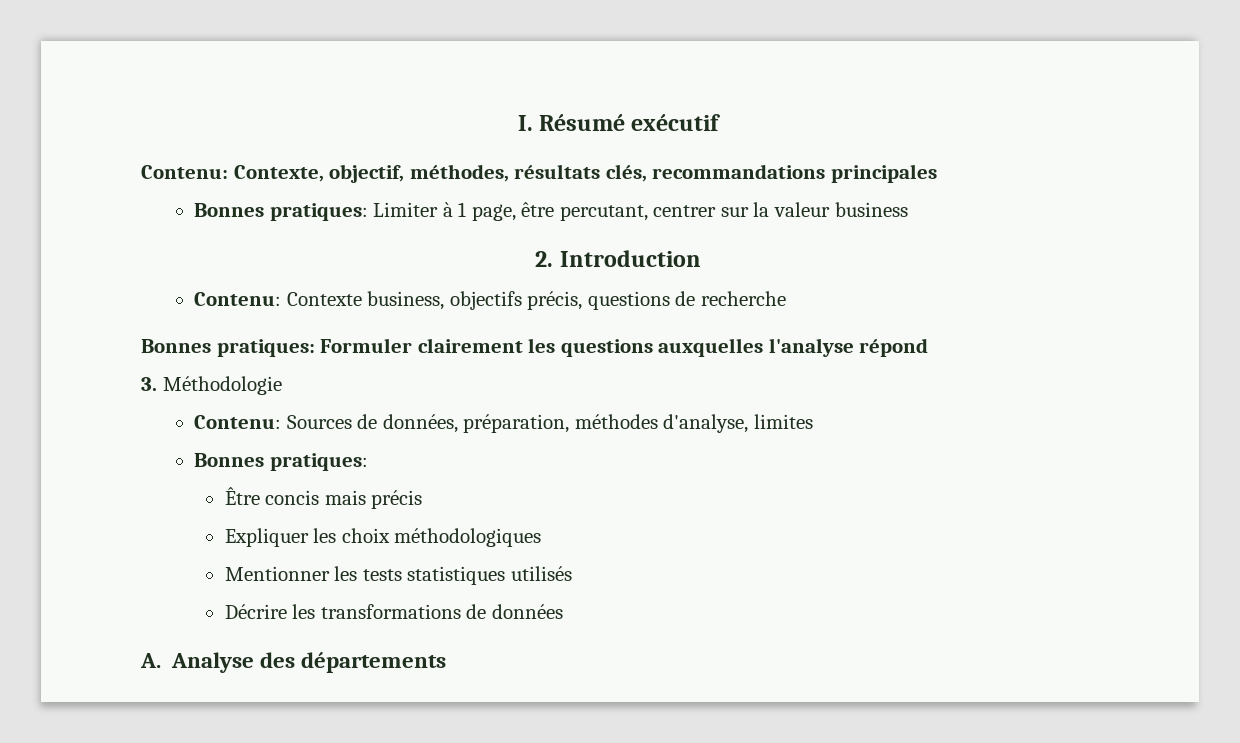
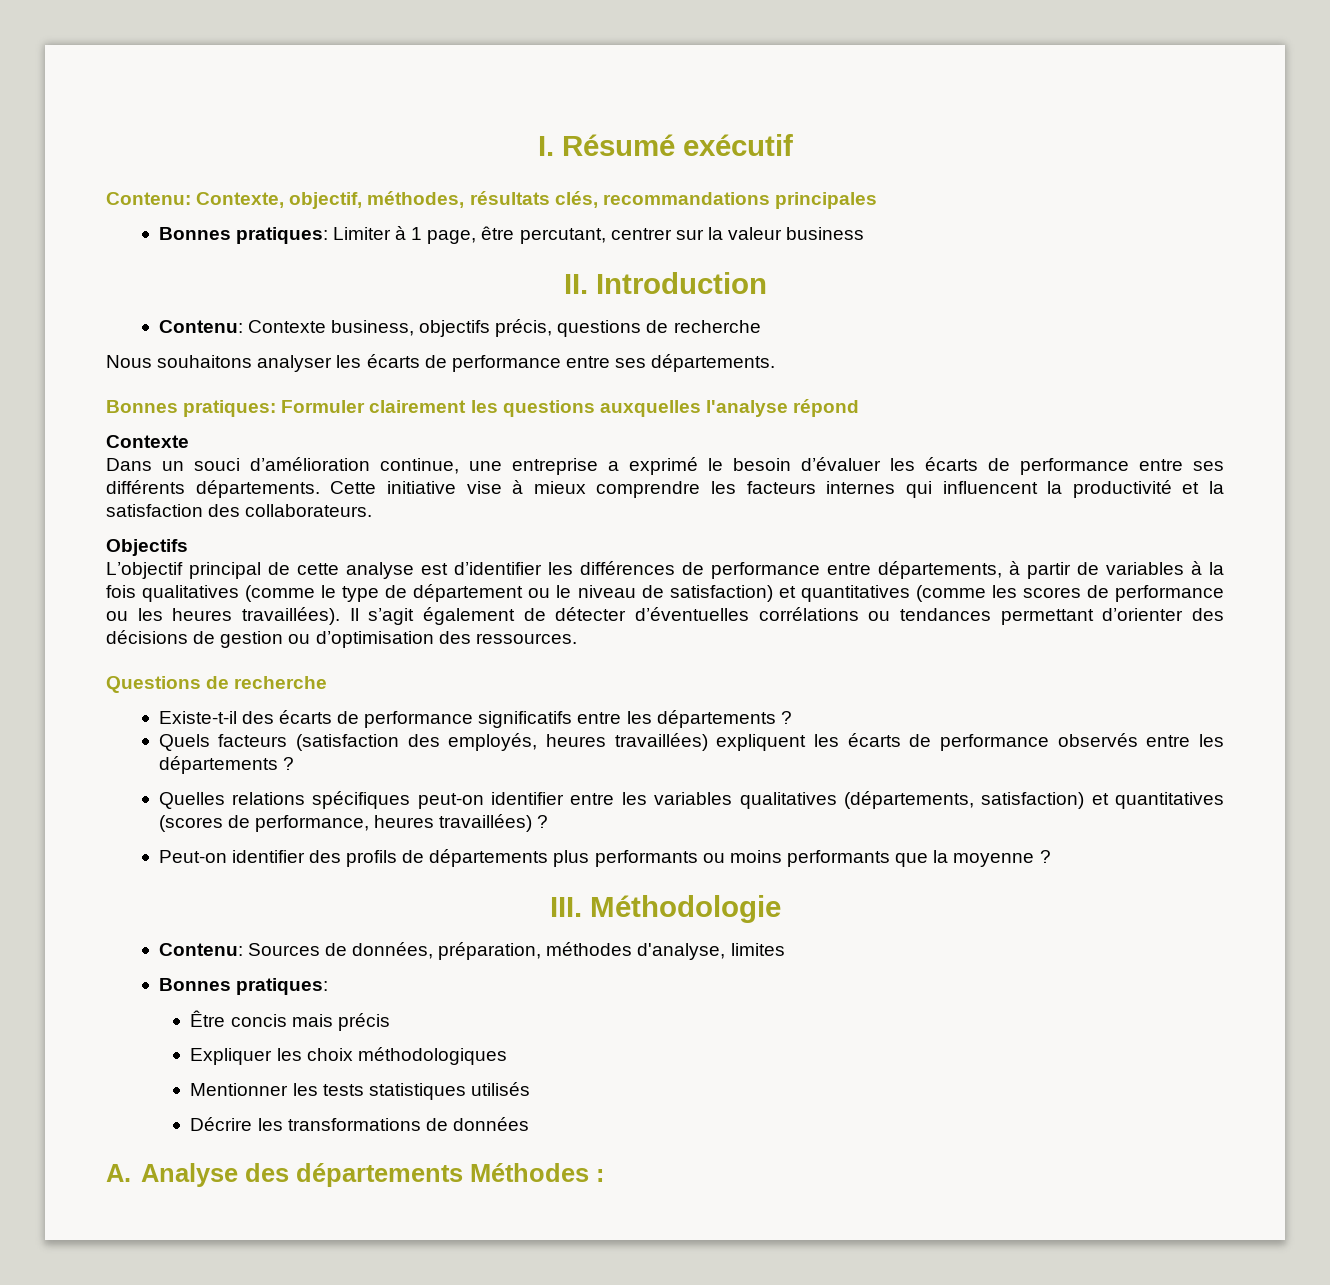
[535,251,554,267] 2. -> [563,274,588,294] II.
(786, 298) none -> [106,354,776,372] // Nous souhaitons analyser les écarts de performance entre ses départements.
[141,377,157,391] 3. -> [106,435,189,448] [106,457,1224,475] [106,480,1224,498] [106,504,373,517] [106,539,188,556] [106,561,1224,579] [106,584,1224,602] [106,607,1224,625] [106,630,577,648] [106,676,328,693] [158,710,792,728] [158,733,1224,751] [158,756,294,774] [158,791,1224,809] [158,814,549,832] [158,849,1051,867] [549,897,582,917] Contexte // Dans un souci d’amélioration continue, une entreprise a exprimé le besoin d’évaluer les écarts de performance entre ses différents départements. Cette initiative vise à mieux comprendre les facteurs internes qui influencent la productivité et la satisfaction des collaborateurs. // Objectifs // L’objectif principal de cette analyse est d’identifier les différences de performance entre départements, à partir de variables à la fois qualitatives (comme le type de département ou le niveau de satisfaction) et quantitatives (comme les scores de performance ou les heures travaillées). Il s’agit également de détecter d’éventuelles corrélations ou tendances permettant d’orienter des décisions de gestion ou d’optimisation des ressources. // Questions de recherche // Existe-t-il des écarts de performance significatifs entre les départements ? // Quels facteurs (satisfaction des employés, heures travaillées) expliquent les écarts de performance observés entre les départements ? // Quelles relations spécifiques peut-on identifier entre les variables qualitatives (départements, satisfaction) et quantitatives (scores de performance, heures travaillées) ? // Peut-on identifier des profils de départements plus performants ou moins performants que la moyenne ? // III.
(446, 662) none -> [469,1163,604,1182] Méthodes :

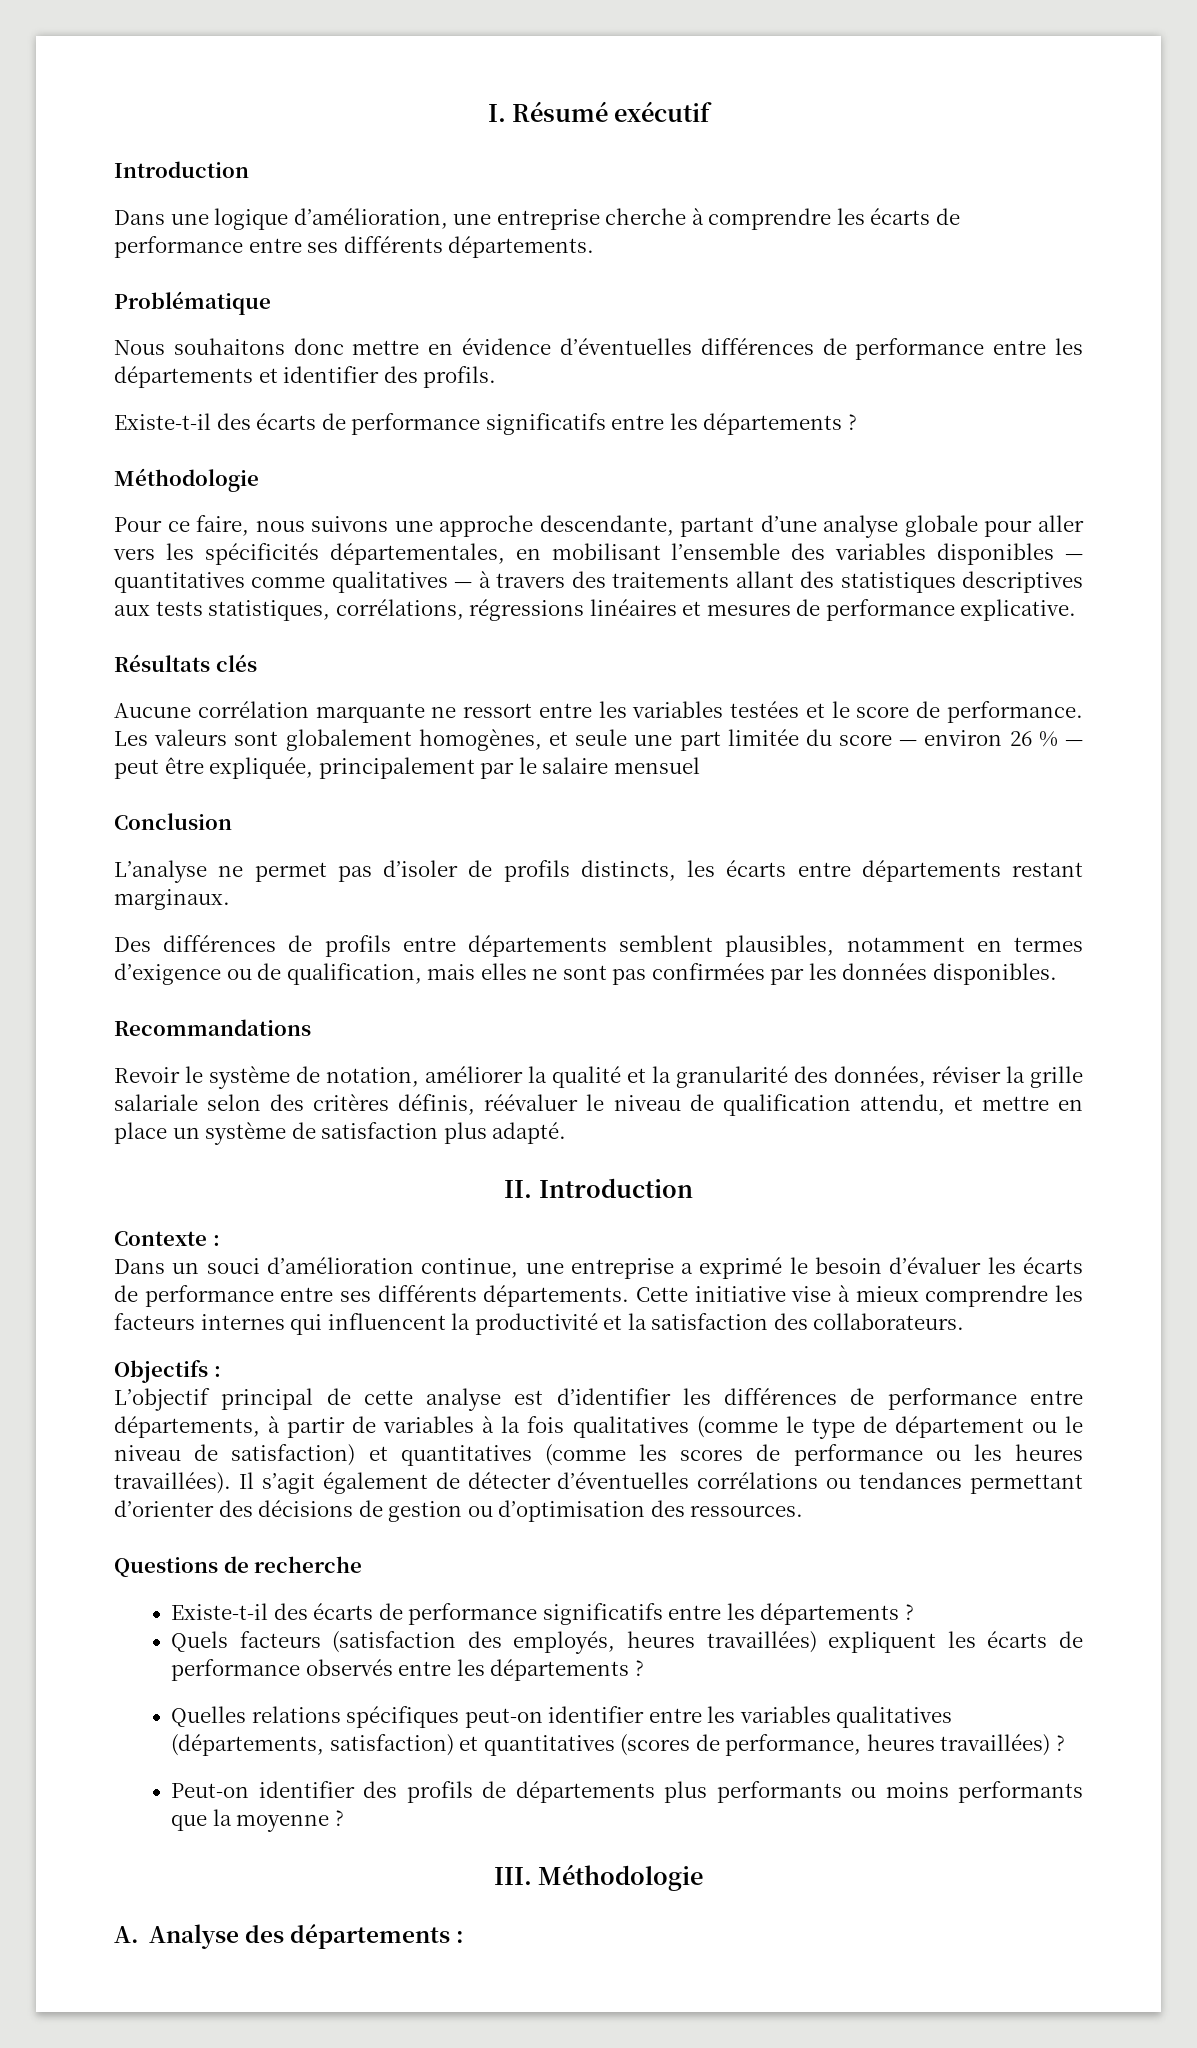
[106,191,877,209] [158,226,865,244] [563,272,767,294] [158,319,761,337] [106,354,647,372] Contenu: Contexte, objectif, méthodes, résultats clés, recommandations principales // Bonnes pratiques: Limiter à 1 page, être percutant, centrer sur la valeur business // II. Introduction // Contenu: Contexte business, objectifs précis, questions de recherche // Nous souhaitons analyser les écarts de performance entre ses -> [114,161,249,178] [114,208,960,230] [114,236,443,258] Introduction // Dans une logique d’amélioration, une entreprise cherche à comprendre les écarts de performance entre ses différents
[106,399,860,417] [106,435,189,448] Bonnes pratiques: Formuler clairement les questions auxquelles l'analyse répond // Contexte -> [114,291,271,315] [114,338,1084,360] [114,366,497,388] [114,413,857,435] [114,468,259,492] [114,515,1084,538] [113,543,1083,565] [114,571,1083,593] [114,599,1077,621] [114,654,257,672] [114,701,1084,723] [114,729,1083,751] [114,757,700,779] [114,813,232,830] [114,860,1083,883] [114,889,230,910] [114,935,1083,957] [114,963,1057,985] [114,1019,311,1036] [114,1066,1083,1089] [114,1094,1084,1116] [114,1122,567,1145] [504,1178,693,1198] [114,1231,220,1246] Problématique // Nous souhaitons donc mettre en évidence d’éventuelles différences de performance entre les départements et identifier des profils. // Existe-t-il des écarts de performance significatifs entre les départements ? // Méthodologie // Pour ce faire, nous suivons une approche descendante, partant d’une analyse globale pour aller vers les spécificités départementales, en mobilisant l’ensemble des variables disponibles — quantitatives comme qualitatives — à travers des traitements allant des statistiques descriptives aux tests statistiques, corrélations, régressions linéaires et mesures de performance explicative. // Résultats clés // Aucune corrélation marquante ne ressort entre les variables testées et le score de performance. Les valeurs sont globalement homogènes, et seule une part limitée du score — environ 26 % — peut être expliquée, principalement par le salaire mensuel // Conclusion // L’analyse ne permet pas d’isoler de profils distincts, les écarts entre départements restant marginaux. // Des différences de profils entre départements semblent plausibles, notamment en termes d’exigence ou de qualification, mais elles ne sont pas confirmées par les données disponibles. // Recommandations // Revoir le système de notation, améliorer la qualité et la granularité des données, réviser la grille salariale selon des critères définis, réévaluer le niveau de qualification attendu, et mettre en place un système de satisfaction plus adapté. // II. Introduction // Contexte :
(188, 547) none -> [213,1366,221,1377] :
[158,942,785,960] [158,978,328,995] [190,1010,390,1031] [190,1047,507,1065] [190,1082,531,1100] [190,1117,530,1131] // Contenu: Sources de données, préparation, méthodes d'analyse, limites // Bonnes pratiques: // Être concis mais précis // Expliquer les choix méthodologiques // Mentionner les tests statistiques utilisés // Décrire les transformations de données -> (704, 1877) none
[469,1163,589,1182] Méthodes -> (451, 1936) none

